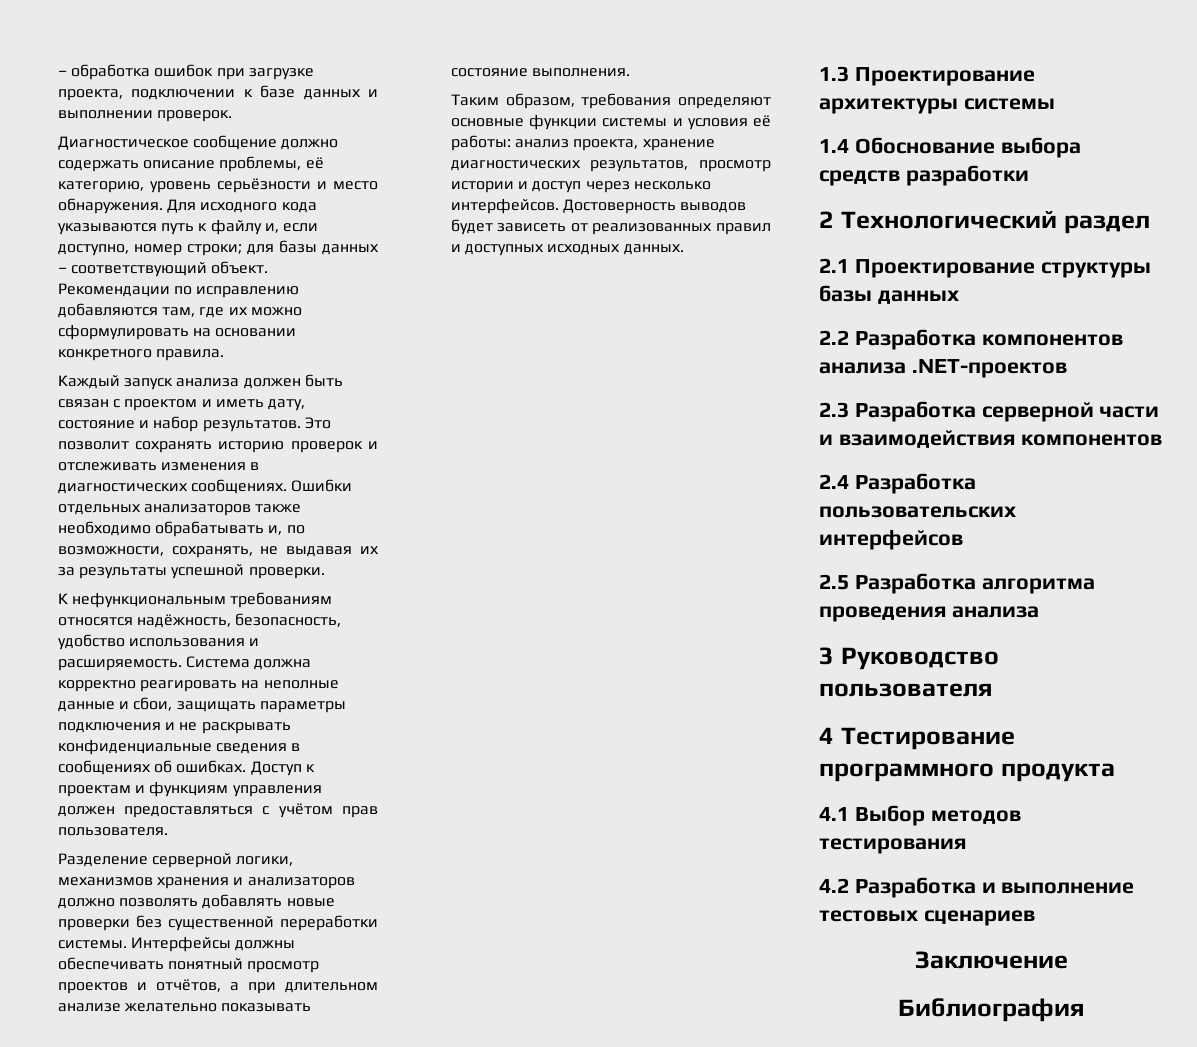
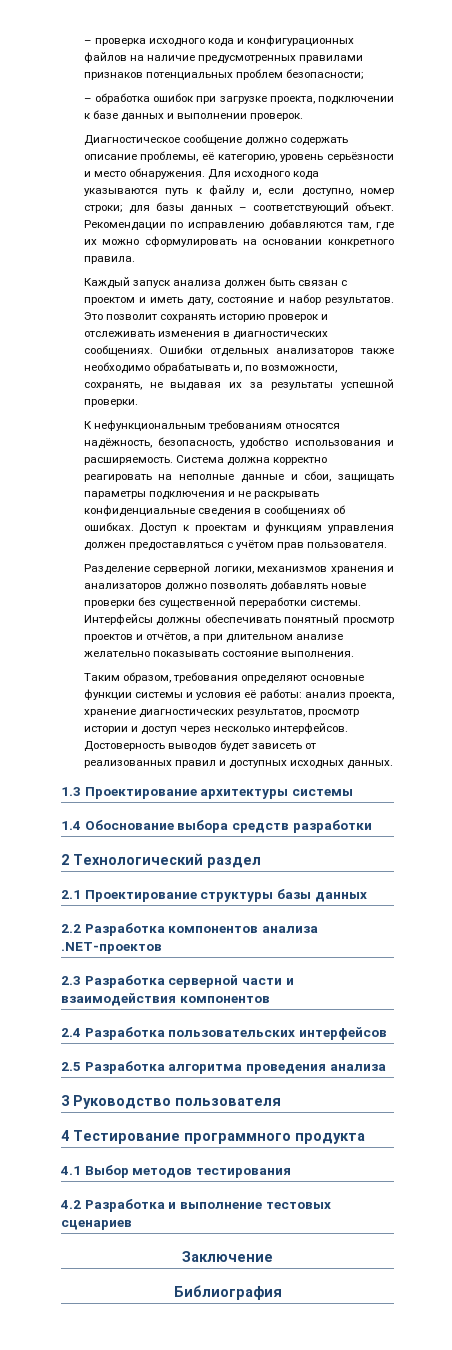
[57,70,67,76] – -> [83,35,355,47] [83,52,364,64] [83,69,364,80] [83,98,92,102] – проверка исходного кода и конфигурационных файлов на наличие предусмотренных правилами признаков потенциальных проблем безопасности; // –

